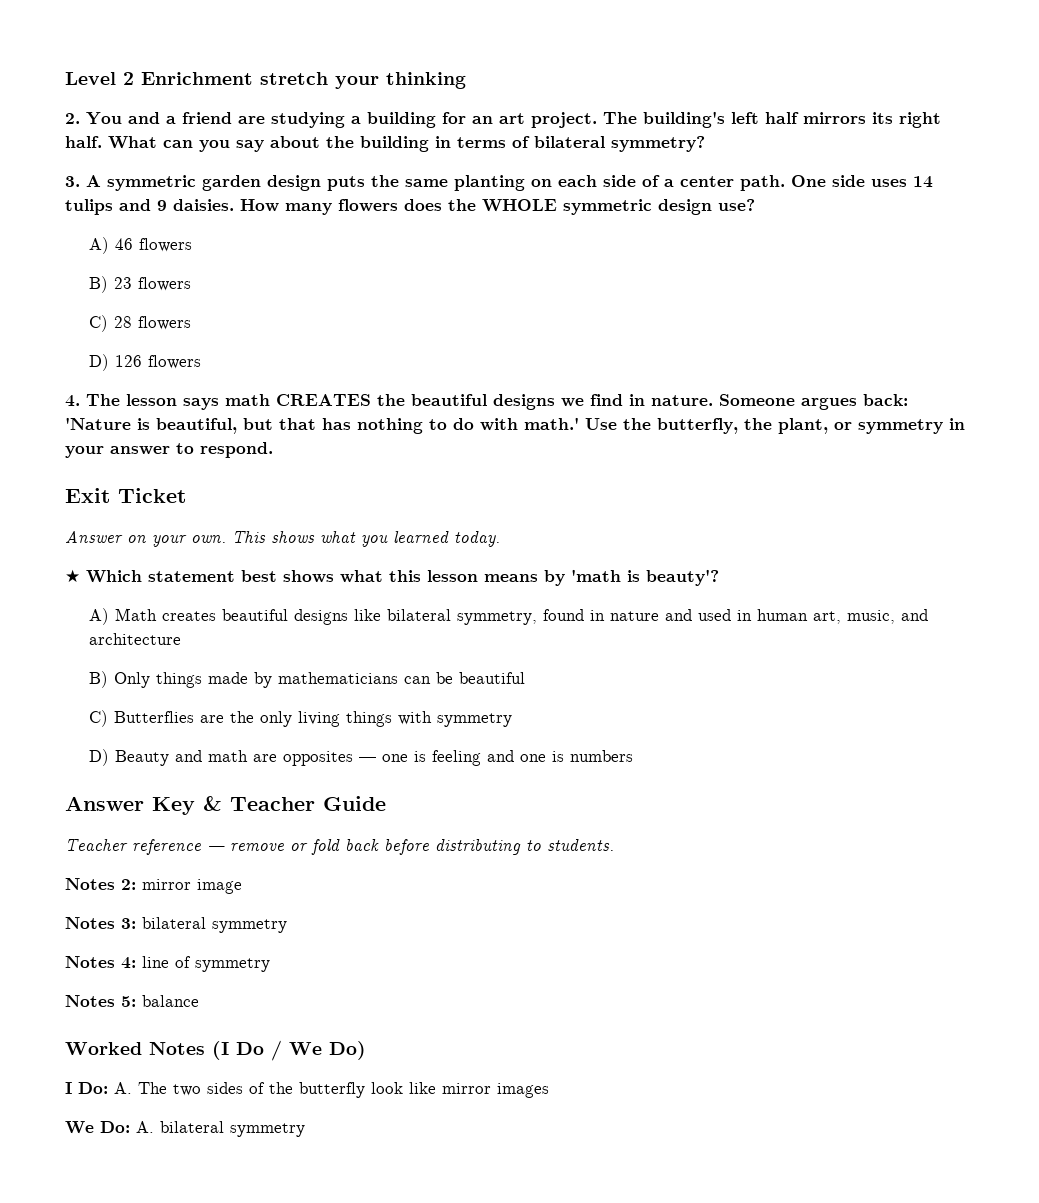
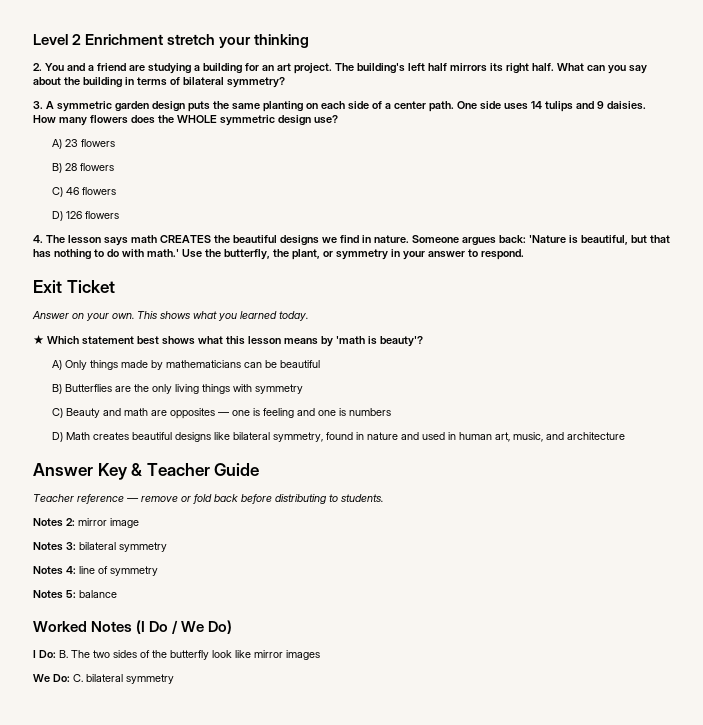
[115,238,134,250] 46 -> [64,139,78,147] 23
[114,277,133,289] 23 -> [64,163,77,171] 28
[114,316,133,328] 28 -> [65,187,79,195] 46
(110, 616) none -> [64,360,320,370] [51,384,303,394] [51,408,391,419] [51,432,63,442] Only things made by mathematicians can be beautiful // B) Butterflies are the only living things with symmetry // C) Beauty and math are opposites — one is feeling and one is numbers // D)
[89,671,526,688] [89,710,513,727] [89,749,634,766] // B) Only things made by mathematicians can be beautiful // C) Butterflies are the only living things with symmetry // D) Beauty and math are opposites — one is feeling and one is numbers -> (625, 436) none
[114,1082,132,1094] A. -> [59,650,68,658] B.
[136,1121,154,1133] A. -> [73,674,83,682] C.

